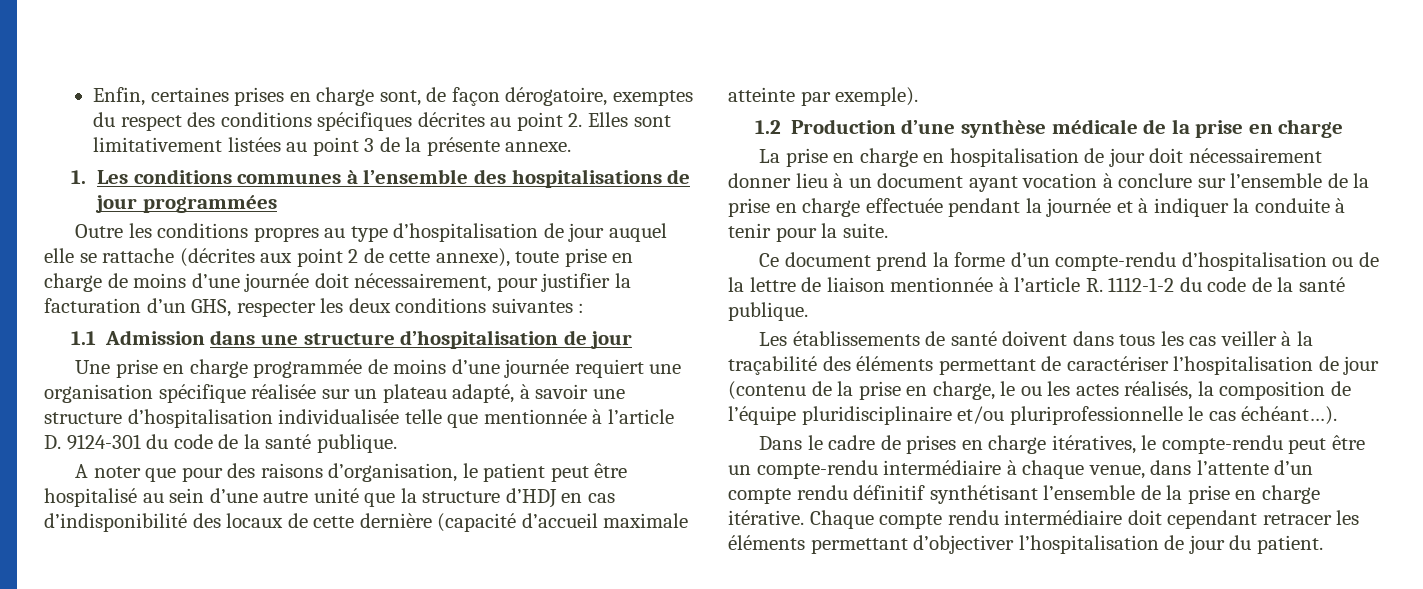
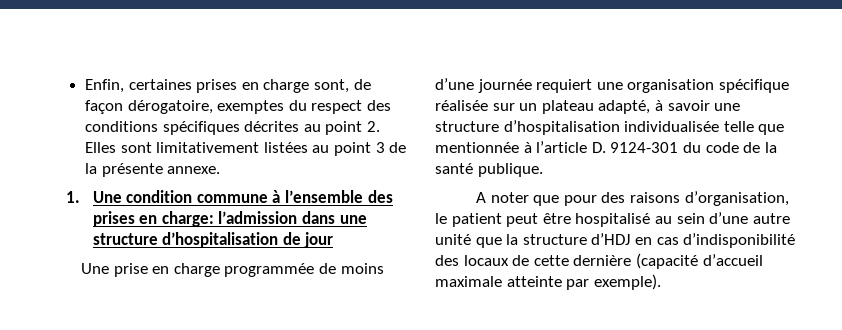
[97,169,691,188] [95,195,277,213] [75,223,667,242] [44,248,634,267] [44,273,631,292] [44,298,585,317] [70,330,205,345] Les conditions communes à l’ensemble des hospitalisations de jour programmées // Outre les conditions propres au type d’hospitalisation de jour auquel elle se rattache (décrites aux point 2 de cette annexe), toute prise en charge de moins d’une journée doit nécessairement, pour justifier la facturation d’un GHS, respecter les deux conditions suivantes : // 1.1 Admission -> [92,190,393,203] [92,211,298,227] Une condition commune à l’ensemble des prises en charge: l’admission
[754,119,1344,138] [759,148,1322,167] [728,173,1370,192] [728,198,1346,217] [728,223,888,242] [759,252,1379,271] [728,277,1345,292] [728,302,808,321] [759,331,1314,346] [728,356,1380,375] [728,381,1351,400] [728,406,1338,425] [759,435,1366,454] [728,460,1314,479] [728,485,1320,504] [728,510,1360,529] [728,535,1323,554] // 1.2 Production d’une synthèse médicale de la prise en charge // La prise en charge en hospitalisation de jour doit nécessairement donner lieu à un document ayant vocation à conclure sur l’ensemble de la prise en charge effectuée pendant la journée et à indiquer la conduite à tenir pour la suite. // Ce document prend la forme d’un compte-rendu d’hospitalisation ou de la lettre de liaison mentionnée à l’article R. 1112-1-2 du code de la santé publique. // Les établissements de santé doivent dans tous les cas veiller à la traçabilité des éléments permettant de caractériser l’hospitalisation de jour (contenu de la prise en charge, le ou les actes réalisés, la composition de l’équipe pluridisciplinaire et/ou pluriprofessionnelle le cas échéant…). // Dans le cadre de prises en charge itératives, le compte-rendu peut être un compte-rendu intermédiaire à chaque venue, dans l’attente d’un compte rendu définitif synthétisant l’ensemble de la prise en charge itérative. Chaque compte rendu intermédiaire doit cependant retracer les éléments permettant d’objectiver l’hospitalisation de jour du patient. -> (661, 282) none

